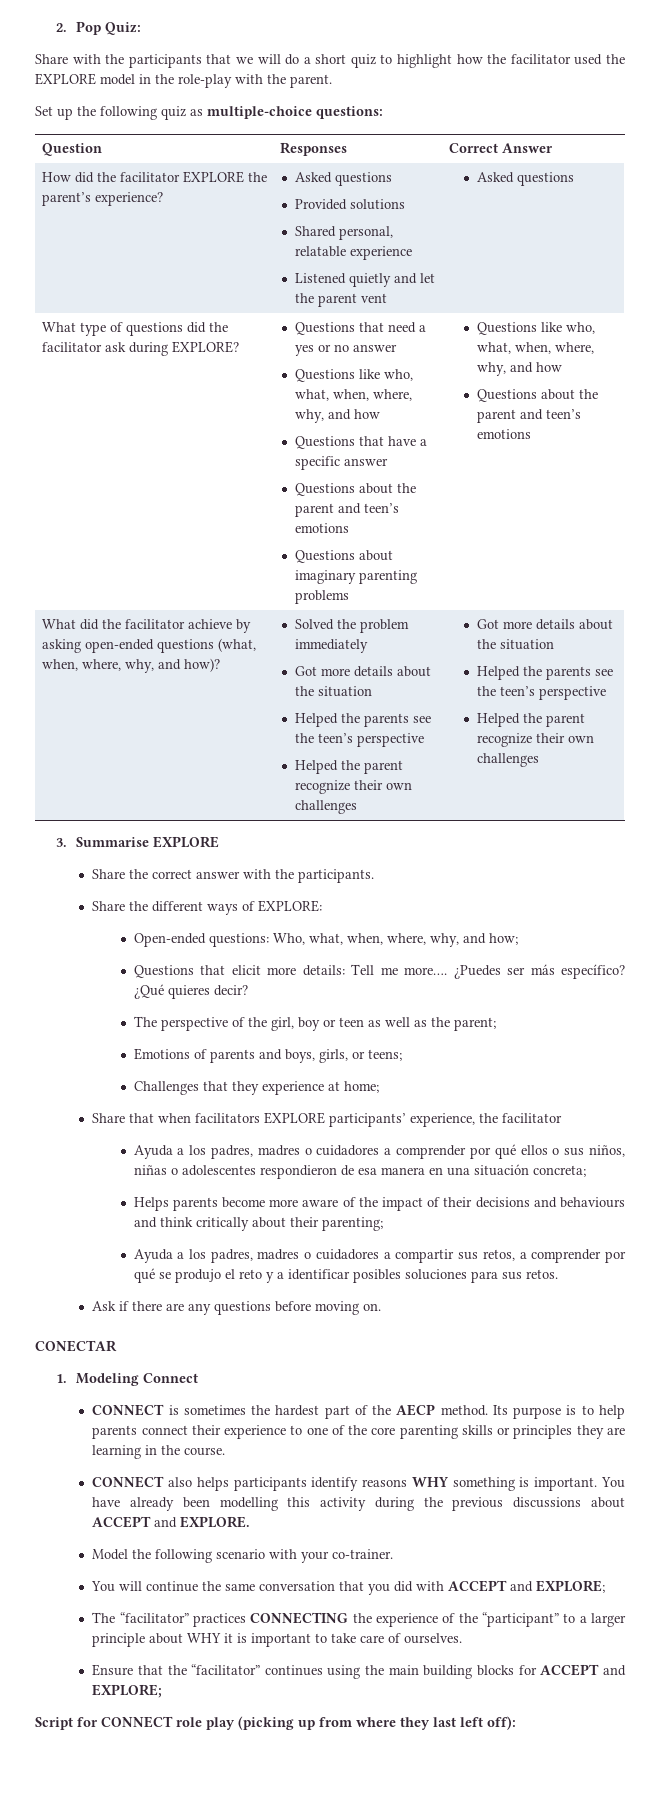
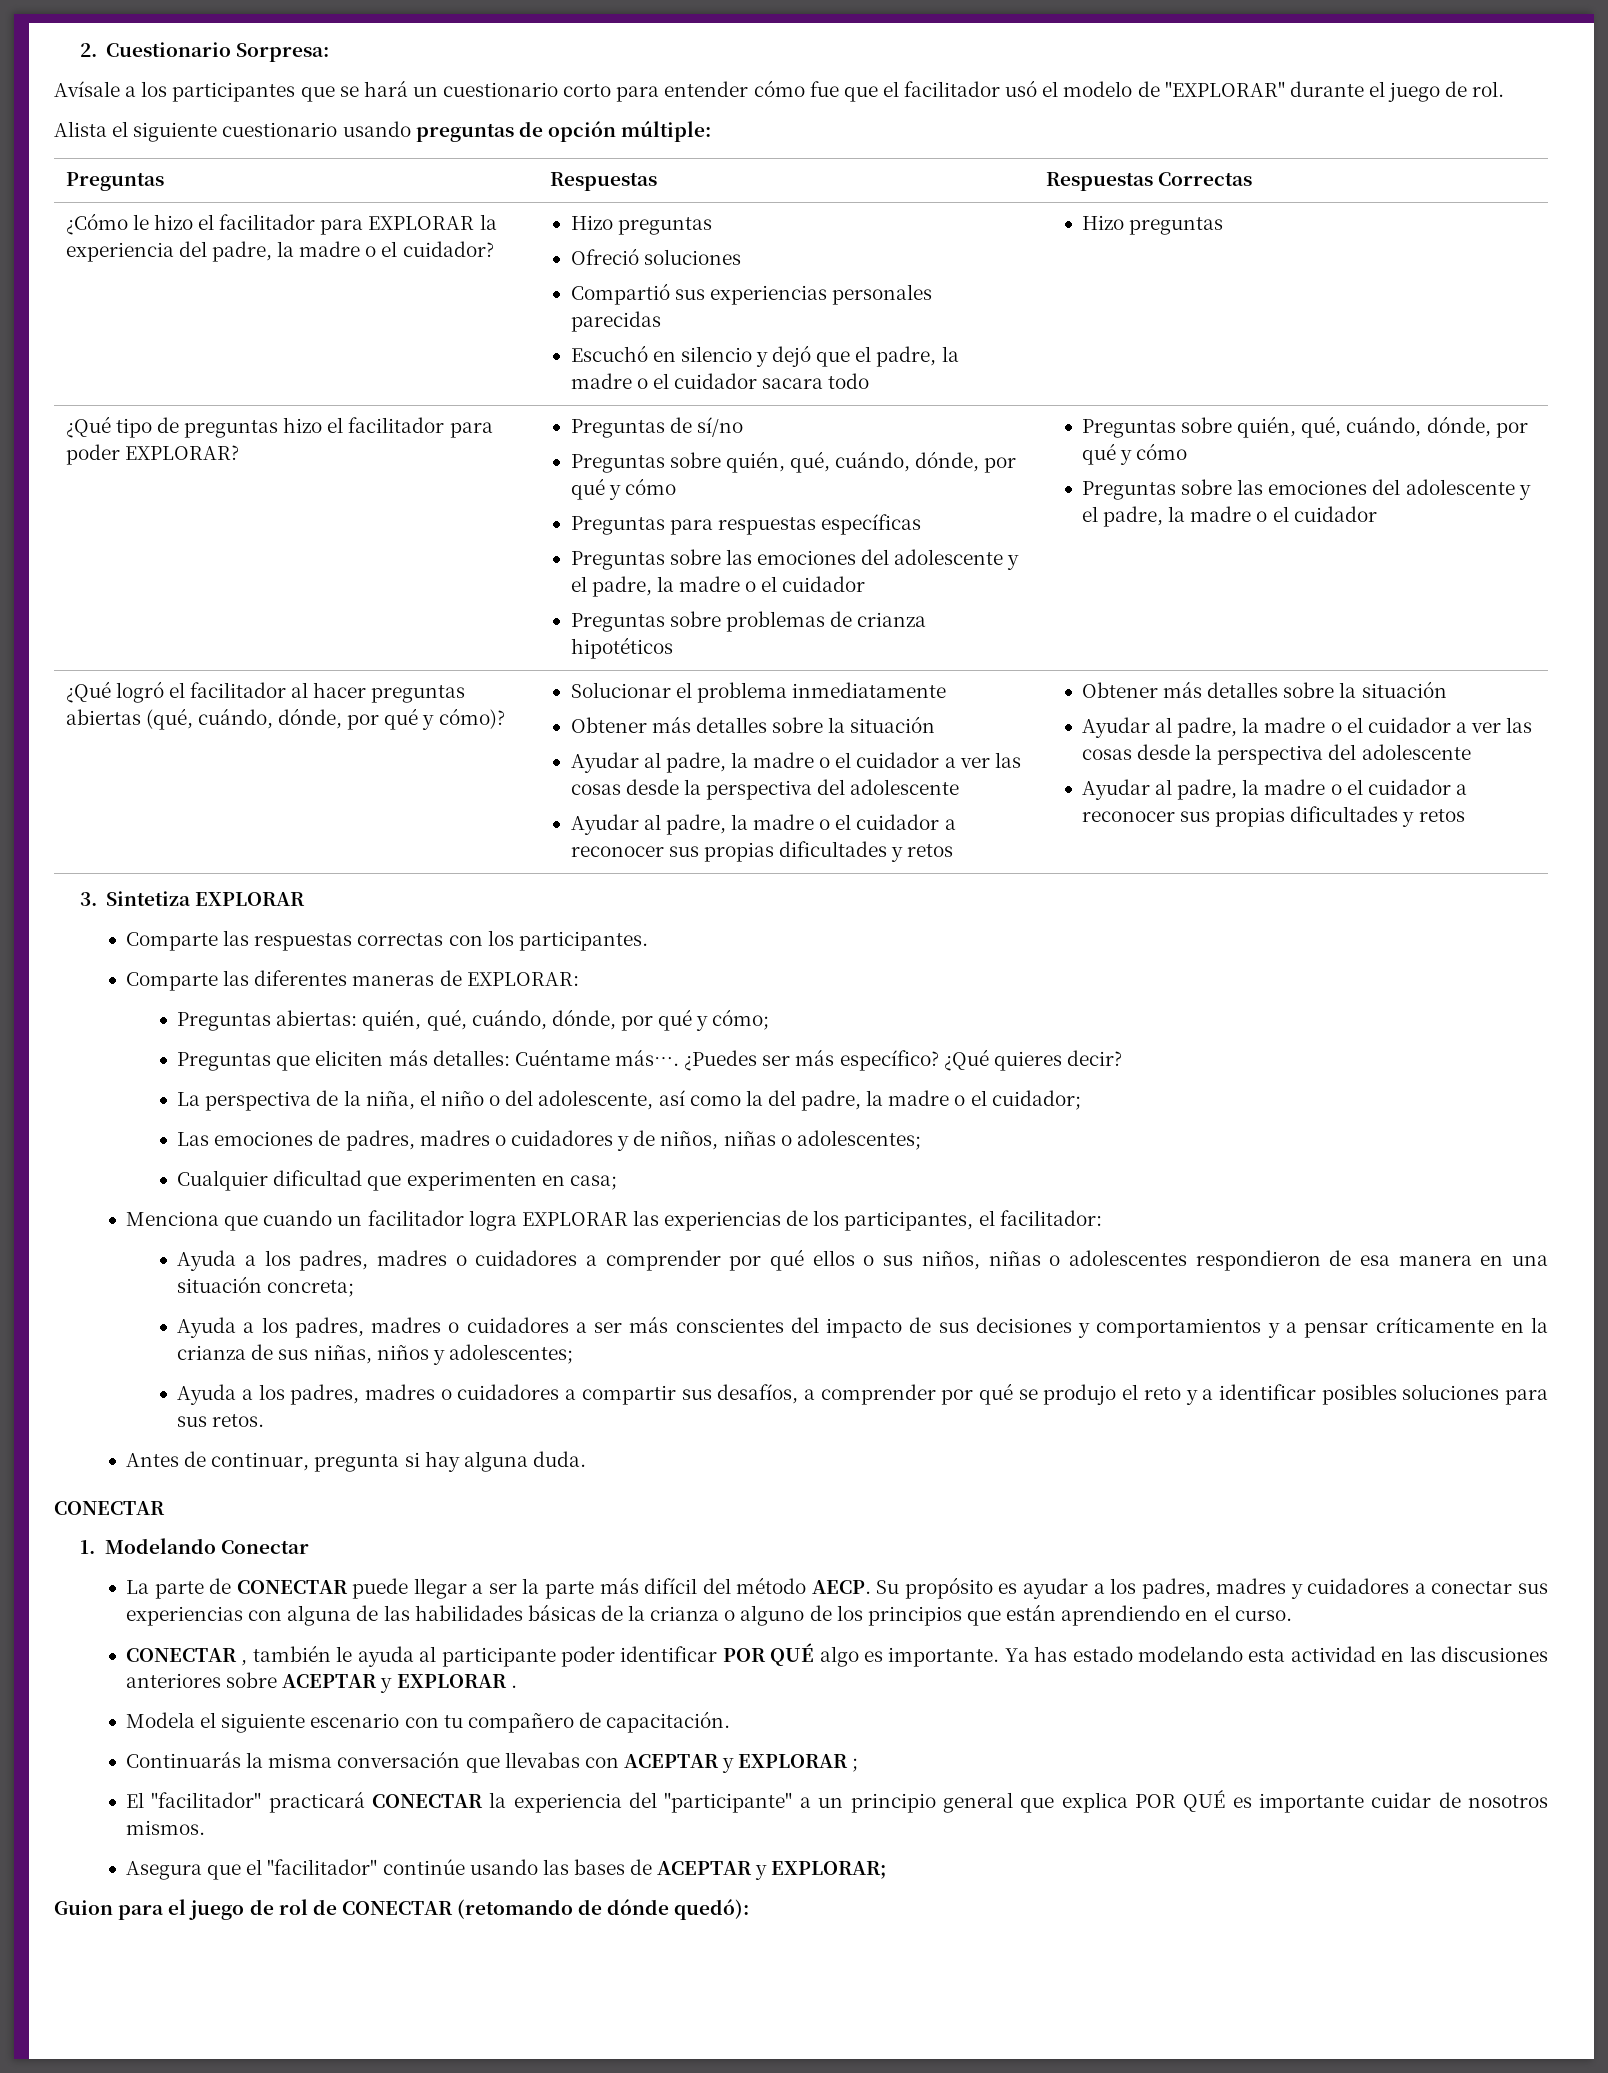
[76,21,142,35] [35,54,625,68] [35,73,332,88] [35,106,383,120] [41,143,102,156] [279,142,347,156] [448,143,553,153] [41,171,267,183] [41,192,163,206] [295,172,393,186] [295,199,406,210] [295,226,394,240] [295,246,413,260] [295,273,436,287] [295,293,388,307] [476,172,574,186] [41,322,228,336] [41,341,239,356] [295,322,427,335] [295,344,398,356] [295,369,414,382] [295,389,413,401] [295,409,381,423] [295,436,428,449] [295,456,389,470] [295,483,417,496] [295,503,400,517] [295,523,350,533] [295,550,394,563] [295,570,418,584] [295,590,350,604] [476,322,595,335] [476,342,594,354] [476,362,562,376] [476,389,598,402] [476,409,581,423] [476,429,531,439] [41,619,251,633] [41,638,256,653] [41,658,220,673] [295,619,410,633] [295,639,369,653] [295,666,432,677] [295,686,373,697] [295,713,432,727] [295,733,425,747] [295,760,404,774] [295,780,413,794] [295,800,358,814] [476,619,613,630] [476,639,554,650] [476,666,613,680] [476,686,606,700] [476,713,585,727] [476,733,594,747] [476,753,539,767] [55,836,220,848] [92,869,375,883] [92,900,323,915] [133,933,518,947] [133,964,448,978] Pop Quiz: // Share with the participants that we will do a short quiz to highlight how the facilitator used the EXPLORE model in the role-play with the parent. // Set up the following quiz as multiple-choice questions: // Question | Responses | Correct Answer // How did the facilitator EXPLORE the parent’s experience? | Asked questions // Provided solutions // Shared personal, relatable experience // Listened quietly and let the parent vent | Asked questions // What type of questions did the facilitator ask during EXPLORE? | Questions that need a yes or no answer // Questions like who, what, when, where, why, and how // Questions that have a specific answer // Questions about the parent and teen’s emotions // Questions about imaginary parenting problems | Questions like who, what, when, where, why, and how // Questions about the parent and teen’s emotions // What did the facilitator achieve by asking open-ended questions (what, when, where, why, and how)? | Solved the problem immediately // Got more details about the situation // Helped the parents see the teen’s perspective // Helped the parent recognize their own challenges | Got more details about the situation // Helped the parents see the teen’s perspective // Helped the parent recognize their own challenges // 3. Summarise EXPLORE // Share the correct answer with the participants. // Share the different ways of EXPLORE: // Open-ended questions: Who, what, when, where, why, and how; // Questions that elicit more details: Tell me more…. -> [106,42,330,62] [54,80,1505,102] [54,121,712,142] [65,172,164,191] [549,172,657,191] [1045,172,1252,191] [65,213,497,235] [65,241,494,262] [570,215,712,235] [570,248,741,265] [570,283,932,305] [570,311,661,332] [570,345,959,367] [570,373,870,389] [1081,215,1223,235] [65,416,493,438] [65,444,239,465] [570,417,743,438] [570,451,1017,473] [570,478,676,500] [570,514,921,535] [570,549,1020,570] [570,576,866,597] [570,611,927,632] [570,637,673,659] [1081,416,1528,438] [1081,443,1188,465] [1081,479,1531,500] [1081,506,1377,527] [65,681,466,703] [65,708,505,730] [570,682,946,703] [570,716,936,733] [570,752,1021,773] [570,779,960,800] [570,814,956,835] [570,841,954,862] [1081,681,1447,698] [1081,717,1533,738] [1081,744,1471,765] [1081,779,1467,800] [1081,806,1465,827] [79,891,306,906] [126,930,648,951] [126,970,579,991] [177,1009,770,1031] [177,1049,679,1071] Cuestionario Sorpresa: // Avísale a los participantes que se hará un cuestionario corto para entender cómo fue que el facilitador usó el modelo de "EXPLORAR" durante el juego de rol. // Alista el siguiente cuestionario usando preguntas de opción múltiple: // Preguntas | Respuestas | Respuestas Correctas // ¿Cómo le hizo el facilitador para EXPLORAR la experiencia del padre, la madre o el cuidador? | Hizo preguntas // Ofreció soluciones // Compartió sus experiencias personales parecidas // Escuchó en silencio y dejó que el padre, la madre o el cuidador sacara todo | Hizo preguntas // ¿Qué tipo de preguntas hizo el facilitador para poder EXPLORAR? | Preguntas de sí/no // Preguntas sobre quién, qué, cuándo, dónde, por qué y cómo // Preguntas para respuestas específicas // Preguntas sobre las emociones del adolescente y el padre, la madre o el cuidador // Preguntas sobre problemas de crianza hipotéticos | Preguntas sobre quién, qué, cuándo, dónde, por qué y cómo // Preguntas sobre las emociones del adolescente y el padre, la madre o el cuidador // ¿Qué logró el facilitador al hacer preguntas abiertas (qué, cuándo, dónde, por qué y cómo)? | Solucionar el problema inmediatamente // Obtener más detalles sobre la situación // Ayudar al padre, la madre o el cuidador a ver las cosas desde la perspectiva del adolescente // Ayudar al padre, la madre o el cuidador a reconocer sus propias dificultades y retos | Obtener más detalles sobre la situación // Ayudar al padre, la madre o el cuidador a ver las cosas desde la perspectiva del adolescente // Ayudar al padre, la madre o el cuidador a reconocer sus propias dificultades y retos // 3. Sintetiza EXPLORAR // Comparte las respuestas correctas con los participantes. // Comparte las diferentes maneras de EXPLORAR: // Preguntas abiertas: quién, qué, cuándo, dónde, por qué y cómo; // Preguntas que eliciten más detalles: Cuéntame más….
[133,1016,496,1031] [133,1048,402,1063] [133,1081,379,1095] [92,1112,563,1127] The perspective of the girl, boy or teen as well as the parent; // Emotions of parents and boys, girls, or teens; // Challenges that they experience at home; // Share that when facilitators EXPLORE participants’ experience, the facilitator -> [177,1090,1081,1111] [177,1130,921,1151] [177,1170,617,1191] [126,1210,1102,1231] La perspectiva de la niña, el niño o del adolescente, así como la del padre, la madre o el cuidador; // Las emociones de padres, madres o cuidadores y de niños, niñas o adolescentes; // Cualquier dificultad que experimenten en casa; // Menciona que cuando un facilitador logra EXPLORAR las experiencias de los participantes, el facilitador:
[133,1197,626,1211] [133,1217,383,1231] Helps parents become more aware of the impact of their decisions and behaviours and think critically about their parenting; -> [177,1316,1549,1338] [177,1344,573,1365] Ayuda a los padres, madres o cuidadores a ser más conscientes del impacto de sus decisiones y comportamientos y a pensar críticamente en la crianza de sus niñas, niños y adolescentes;
[482,1249,515,1261] retos, -> [717,1384,799,1404] desafíos,
[92,1301,382,1315] [35,1340,117,1352] [55,1373,199,1386] [92,1404,625,1419] [92,1425,625,1439] [92,1445,226,1459] [92,1476,626,1491] [92,1497,625,1511] [92,1516,251,1528] [92,1549,394,1563] [91,1580,606,1595] [92,1612,627,1627] [92,1633,463,1647] [92,1664,626,1679] [92,1684,163,1698] [35,1716,516,1730] Ask if there are any questions before moving on. // CONECTAR // 1. Modeling Connect // CONNECT is sometimes the hardest part of the AECP method. Its purpose is to help parents connect their experience to one of the core parenting skills or principles they are learning in the course. // CONNECT also helps participants identify reasons WHY something is important. You have already been modelling this activity during the previous discussions about ACCEPT and EXPLORE. // Model the following scenario with your co-trainer. // You will continue the same conversation that you did with ACCEPT and EXPLORE; // The “facilitator” practices CONNECTING the experience of the “participant” to a larger principle about WHY it is important to take care of ourselves. // Ensure that the “facilitator” continues using the main building blocks for ACCEPT and EXPLORE; // Script for CONNECT role play (picking up from where they last left off): -> [126,1451,586,1472] [54,1501,165,1515] [79,1538,310,1554] [126,1577,1549,1599] [126,1604,1292,1626] [126,1643,1548,1667] [126,1672,517,1693] [126,1711,731,1733] [126,1751,859,1773] [126,1790,1548,1813] [126,1820,206,1835] [126,1859,887,1880] [54,1899,750,1920] Antes de continuar, pregunta si hay alguna duda. // CONECTAR // 1. Modelando Conectar // La parte de CONECTAR puede llegar a ser la parte más difícil del método AECP. Su propósito es ayudar a los padres, madres y cuidadores a conectar sus experiencias con alguna de las habilidades básicas de la crianza o alguno de los principios que están aprendiendo en el curso. // CONECTAR , también le ayuda al participante poder identificar POR QUÉ algo es importante. Ya has estado modelando esta actividad en las discusiones anteriores sobre ACEPTAR y EXPLORAR . // Modela el siguiente escenario con tu compañero de capacitación. // Continuarás la misma conversación que llevabas con ACEPTAR y EXPLORAR ; // El "facilitador" practicará CONECTAR la experiencia del "participante" a un principio general que explica POR QUÉ es importante cuidar de nosotros mismos. // Asegura que el "facilitador" continúe usando las bases de ACEPTAR y EXPLORAR; // Guion para el juego de rol de CONECTAR (retomando de dónde quedó):

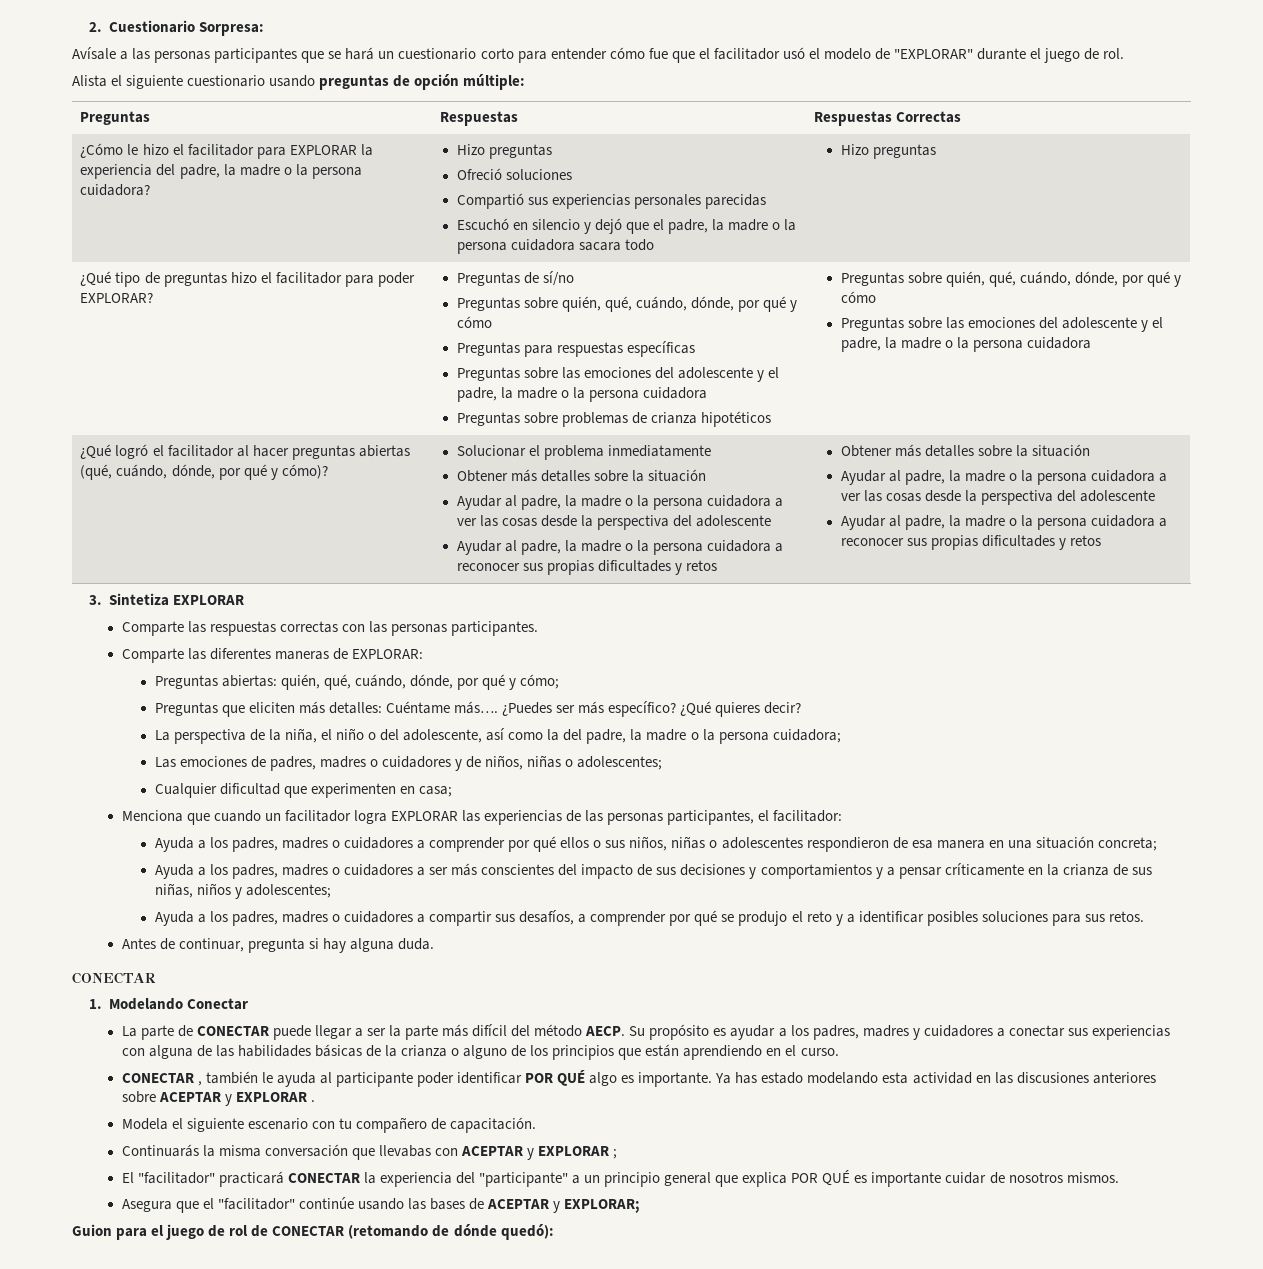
[141,81,168,97] los -> [132,48,211,63] las personas
[381,241,494,257] el cuidador? -> [295,164,362,179] [80,184,151,196] la persona cuidadora?
[652,373,757,389] el cuidador -> [784,219,797,231] [456,239,575,254] la persona cuidadora
[761,576,866,592] el cuidador -> [573,387,708,402] la persona cuidadora
[1272,506,1377,522] el cuidador -> [957,337,1092,352] la persona cuidadora
[835,752,940,768] el cuidador -> [637,495,772,510] la persona cuidadora
[835,814,940,830] el cuidador -> [637,540,772,555] la persona cuidadora
[1346,717,1451,733] el cuidador -> [1021,470,1156,485] la persona cuidadora
[1346,779,1451,795] el cuidador -> [1021,515,1156,530] la persona cuidadora
[487,930,514,946] los -> [368,621,447,636] las personas
[970,1090,1081,1110] el cuidador; -> [702,729,841,744] la persona cuidadora;
[813,1210,840,1226] los -> [585,810,664,825] las personas

